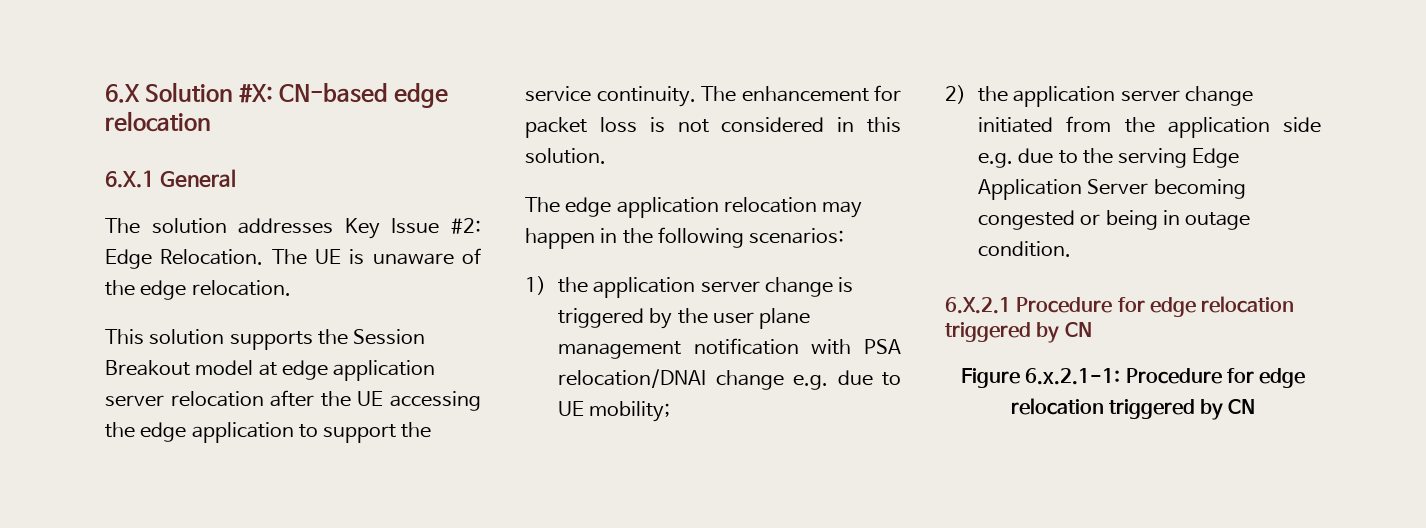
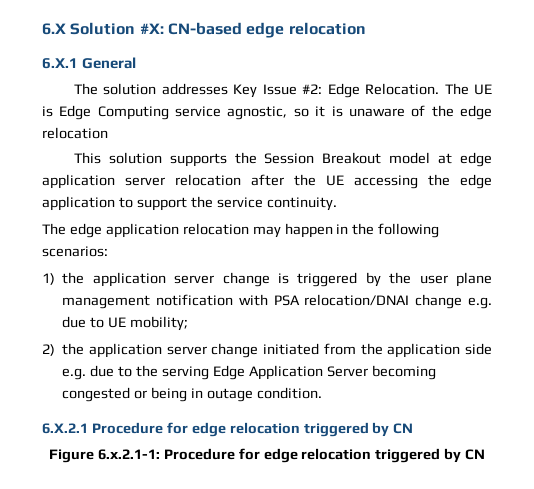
(365, 257) none -> [59,105,343,120] Edge Computing service agnostic, so it is
[191,280,291,296] relocation. -> [42,127,108,139] relocation
[701,85,901,102] [525,117,901,138] [525,148,606,164] The enhancement for packet loss is not considered in this solution. -> (337, 204) none

